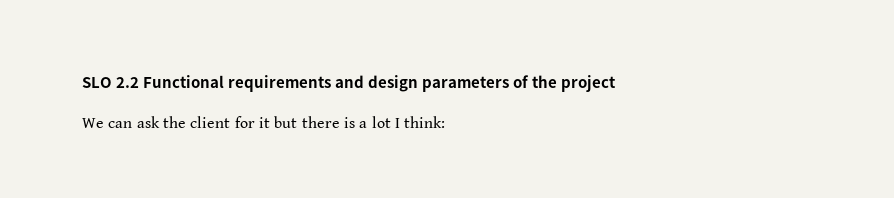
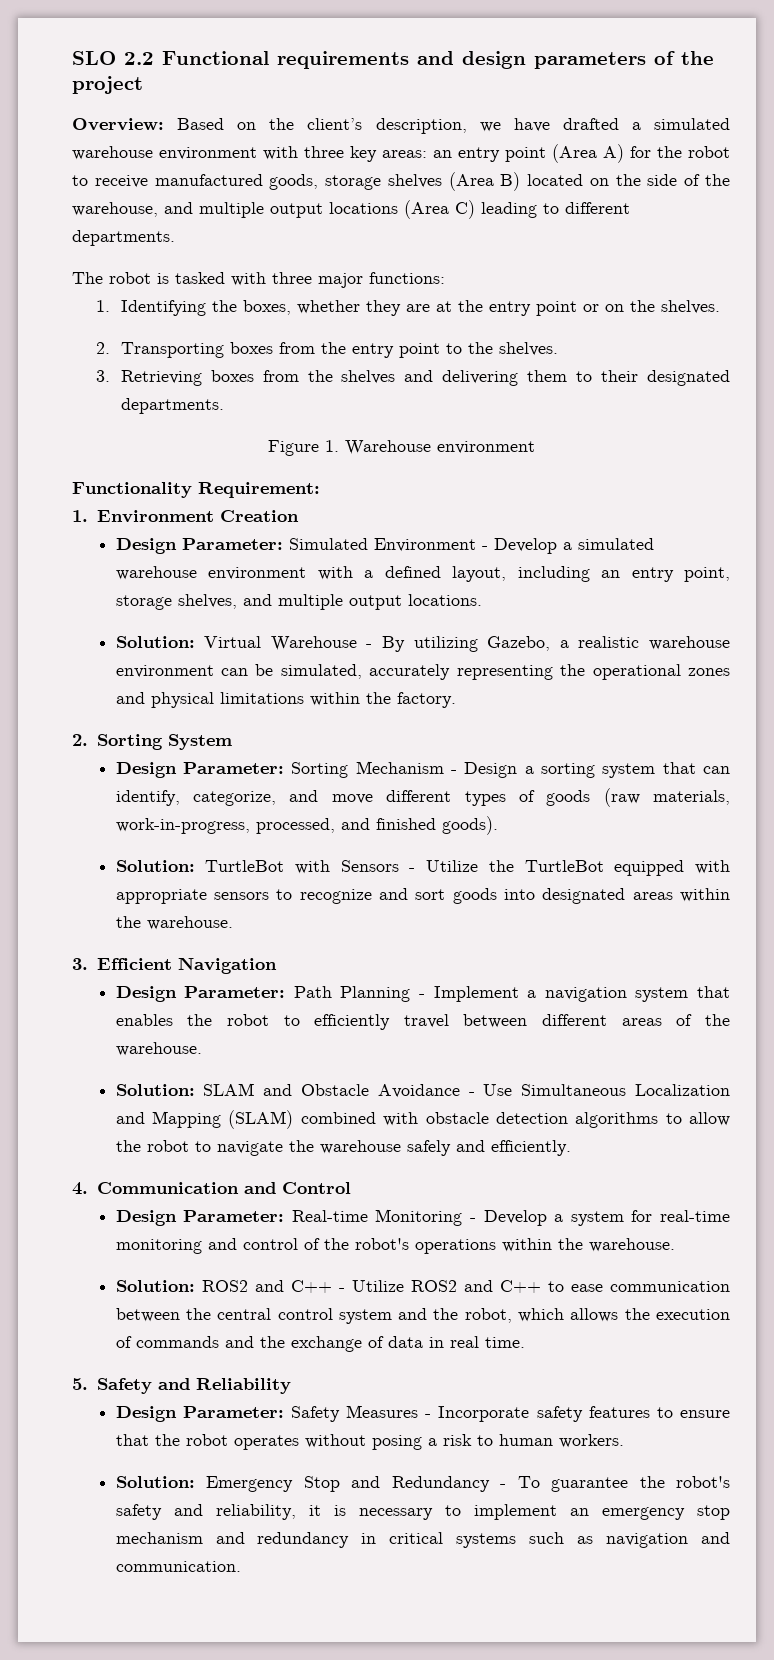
[82,116,446,128] We can ask the client for it but there is a lot I think: -> [72,118,731,134] [72,144,730,163] [72,172,730,191] [72,200,630,219] [72,230,175,246] [72,272,445,288] [96,300,720,316] [96,342,558,358] [96,370,730,386] [120,398,224,414] [267,440,535,456] [72,482,320,498] [72,510,299,523] [115,538,654,554] [115,566,731,582] [115,594,482,610] [115,636,731,652] [115,664,730,680] [115,692,456,708] [72,734,232,750] [115,761,731,778] [115,788,730,807] [115,816,498,835] [115,860,730,876] [115,888,731,904] [115,916,233,930] [72,957,277,974] [115,986,731,1002] [115,1014,730,1030] [115,1042,202,1056] [115,1083,730,1098] [115,1110,730,1129] [115,1140,571,1156] [72,1182,351,1195] [115,1209,731,1226] [115,1238,675,1254] [115,1280,731,1293] [115,1308,730,1324] [115,1336,525,1352] [72,1378,291,1394] [115,1405,730,1422] [115,1434,624,1450] [115,1476,730,1492] [115,1504,730,1520] [115,1532,730,1548] [115,1561,241,1572] Overview: Based on the client’s description, we have drafted a simulated warehouse environment with three key areas: an entry point (Area A) for the robot to receive manufactured goods, storage shelves (Area B) located on the side of the warehouse, and multiple output locations (Area C) leading to different departments. // The robot is tasked with three major functions: // 1. Identifying the boxes, whether they are at the entry point or on the shelves. // 2. Transporting boxes from the entry point to the shelves. // 3. Retrieving boxes from the shelves and delivering them to their designated departments. // Figure 1. Warehouse environment // Functionality Requirement: // 1. Environment Creation // Design Parameter: Simulated Environment - Develop a simulated warehouse environment with a defined layout, including an entry point, storage shelves, and multiple output locations. // Solution: Virtual Warehouse - By utilizing Gazebo, a realistic warehouse environment can be simulated, accurately representing the operational zones and physical limitations within the factory. // 2. Sorting System // Design Parameter: Sorting Mechanism - Design a sorting system that can identify, categorize, and move different types of goods (raw materials, work-in-progress, processed, and finished goods). // Solution: TurtleBot with Sensors - Utilize the TurtleBot equipped with appropriate sensors to recognize and sort goods into designated areas within the warehouse. // 3. Efficient Navigation // Design Parameter: Path Planning - Implement a navigation system that enables the robot to efficiently travel between different areas of the warehouse. // Solution: SLAM and Obstacle Avoidance - Use Simultaneous Localization and Mapping (SLAM) combined with obstacle detection algorithms to allow the robot to navigate the warehouse safely and efficiently. // 4. Communication and Control // Design Parameter: Real-time Monitoring - Develop a system for real-time monitoring and control of the robot's operations within the warehouse. // Solution: ROS2 and C++ - Utilize ROS2 and C++ to ease communication between the central control system and the robot, which allows the execution of commands and the exchange of data in real time. // 5. Safety and Reliability // Design Parameter: Safety Measures - Incorporate safety features to ensure that the robot operates without posing a risk to human workers. // Solution: Emergency Stop and Redundancy - To guarantee the robot's safety and reliability, it is necessary to implement an emergency stop mechanism and redundancy in critical systems such as navigation and communication.

